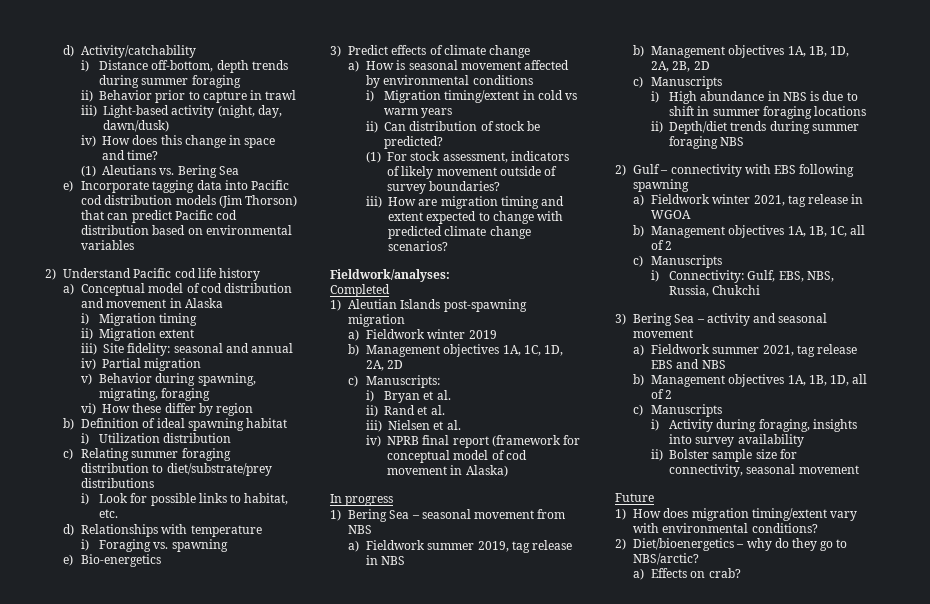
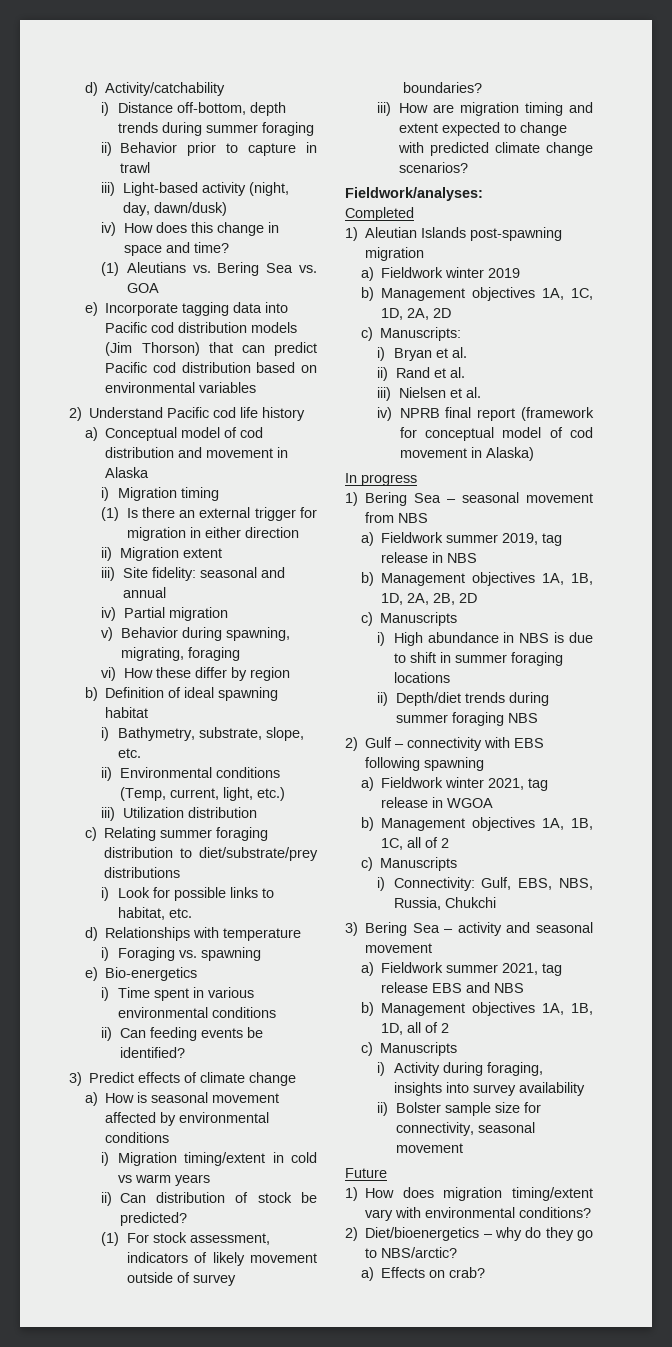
(239, 170) none -> [298,265,317,273] [126,283,159,293] vs. GOA
(198, 319) none -> [101,507,317,521] [126,527,299,541] // (1) Is there an external trigger for migration in either direction
(90, 439) none -> [117,727,304,741] [117,748,141,758] [101,767,280,781] [119,787,285,801] [101,807,116,821] Bathymetry, substrate, slope, etc. // ii) Environmental conditions (Temp, current, light, etc.) // iii)
(162, 560) none -> [101,987,254,1001] [117,1007,276,1018] [101,1027,263,1041] [119,1047,185,1058] // i) Time spent in various environmental conditions // ii) Can feeding events be identified?

